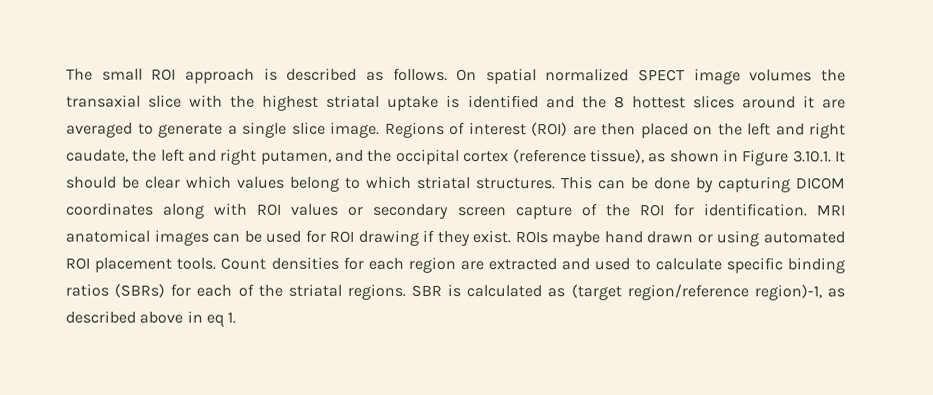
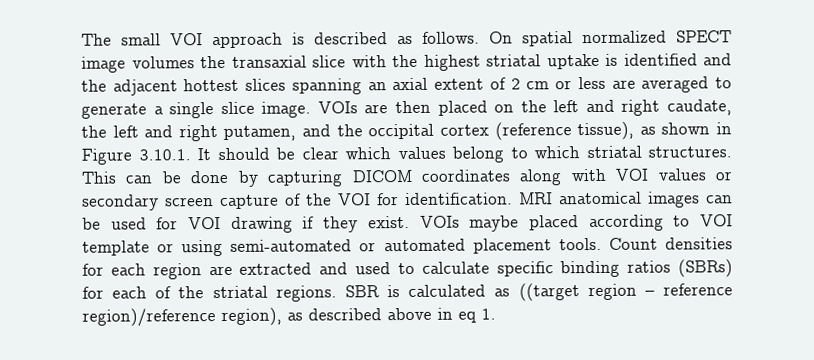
[151,68,177,81] ROI -> [170,33,203,46] VOI
[613,96,625,109] 8 -> [112,79,178,96] adjacent
[741,95,815,109] around it -> [291,76,606,95] spanning an axial extent of 2 cm or less
[384,121,568,138] Regions of interest (ROI) -> [317,101,358,114] VOIs
[256,203,282,216] ROI -> [615,168,650,181] VOI
[638,204,664,217] ROI -> [338,193,371,206] VOI
[329,230,355,243] ROI -> [188,217,222,230] VOI
[514,230,845,247] [65,257,90,270] ROIs maybe hand drawn or using automated ROI -> [419,214,733,232] [82,238,466,257] VOIs maybe placed according to VOI template or using semi-automated or automated
[570,284,822,301] (target region/reference region)-1, -> [518,283,733,302] [82,307,282,327] ((target region – reference region)/reference region),

